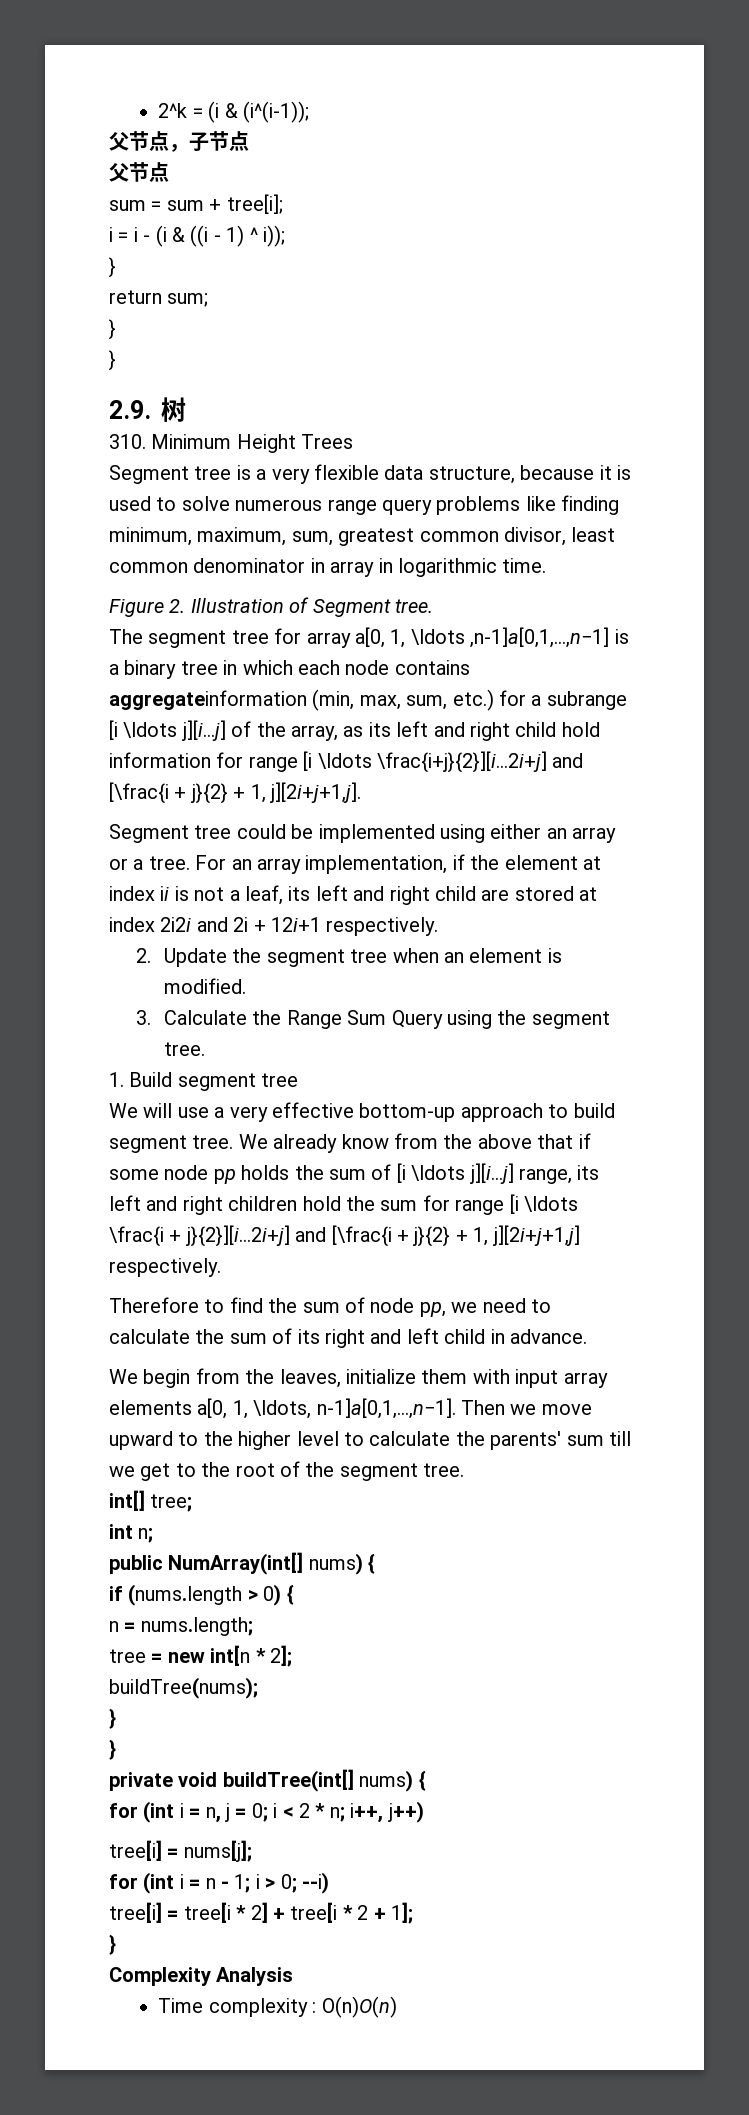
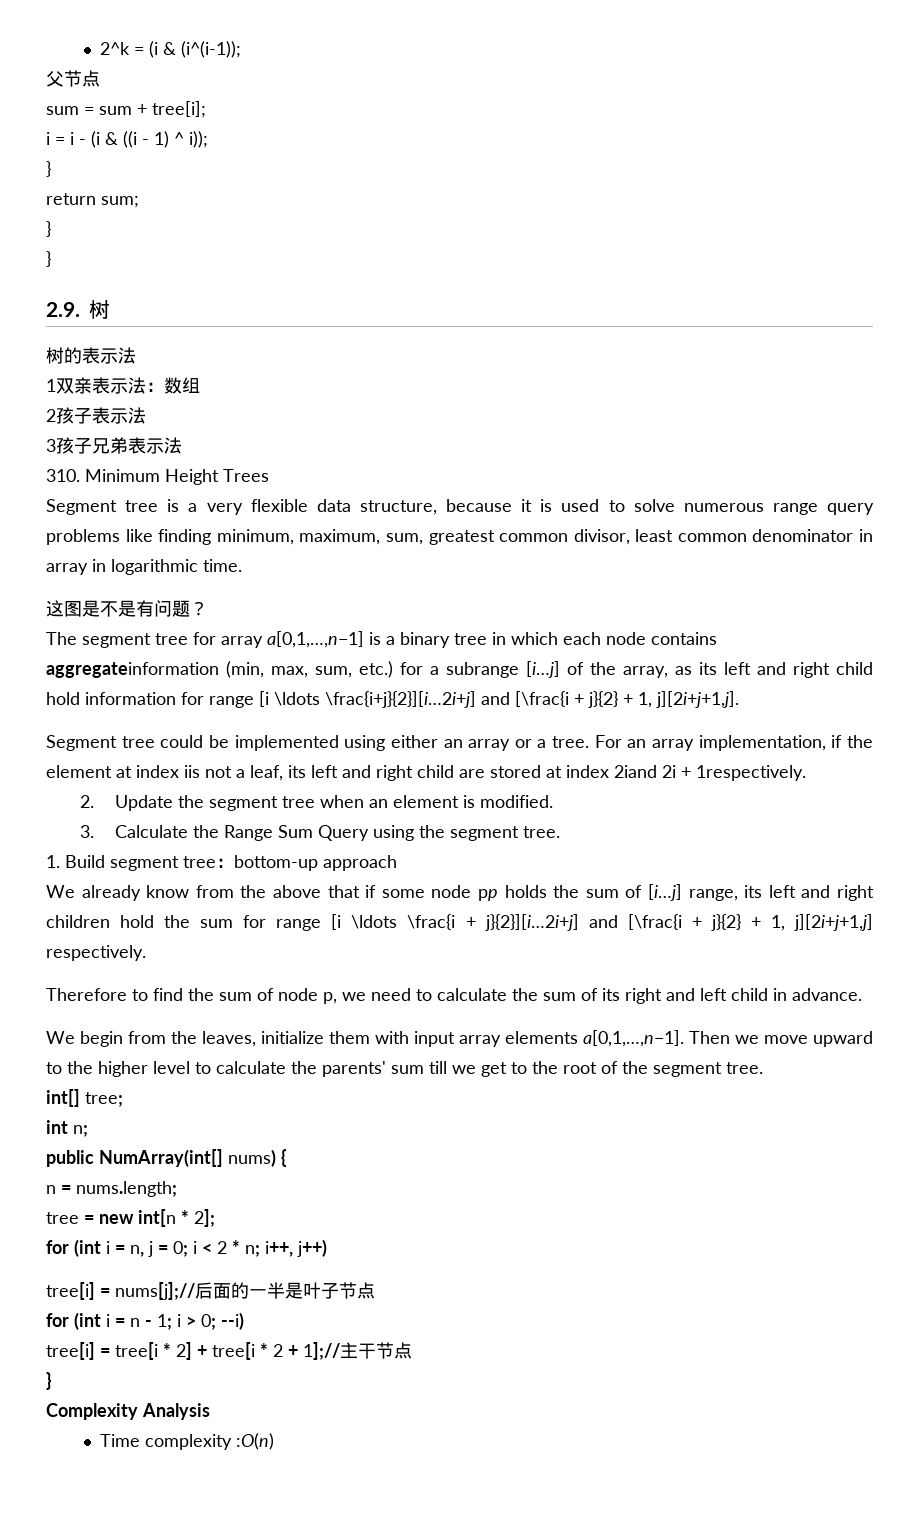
[109,131,249,152] // 父节点，子节点 -> (242, 49) none
(186, 409) none -> [46,347,136,364] [46,377,200,394] [46,407,146,424] [46,437,182,454] // 树的表示法 // 1双亲表示法：数组 // 2孩子表示法 // 3孩子兄弟表示法
[109,597,433,617] Figure 2. Illustration of Segment tree. -> [46,600,208,617] 这图是不是有问题？
[355,627,610,648] a[0, 1, \ldots ,n-1]a[0,1,…,n−1] -> [267,631,364,648] a[0,1,…,n−1]
[109,720,226,741] [i \ldots j][i…j] -> [526,661,560,678] [i…j]
[160,886,189,901] ii is -> [184,765,200,778] iis
[160,917,439,936] 2i2i and 2i + 12i+1 respectively. -> [614,765,806,781] 2iand 2i + 1respectively.
[109,1102,615,1122] [109,1135,234,1153] // We will use a very effective bottom-up approach to build segment tree. -> [216,855,397,871] ：bottom-up approach //
[396,1163,514,1184] [i \ldots j][i…j] -> [648,884,683,901] [i…j]
[419,1302,446,1317] pp, -> [323,992,337,1004] p,
[197,1398,456,1419] a[0, 1, \ldots, n-1]a[0,1,…,n−1]. -> [583,1030,684,1047] a[0,1,…,n−1].
[109,1584,294,1606] // if (nums.length > 0) { -> (287, 1158) none
[109,1677,258,1699] [109,1708,116,1729] [109,1739,116,1760] [109,1769,426,1792] // buildTree(nums); // } // } // private void buildTree(int[] nums) { -> (215, 1218) none
[183,1840,252,1862] nums[j]; -> [115,1282,375,1300] nums[j];//后面的一半是叶子节点
[391,1902,413,1924] 1]; -> [303,1342,412,1360] 1];//主干节点
[312,1996,397,2018] : O(n)O(n) -> [236,1433,275,1450] :O(n)

